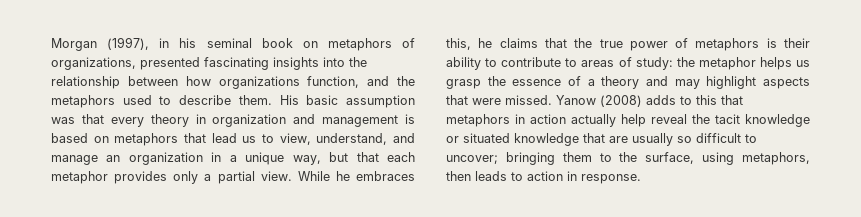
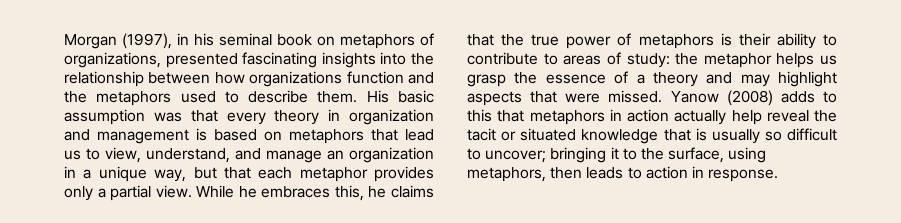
[307,76,360,88] function, -> [346,71,404,84] function
[745,114,810,127] knowledge -> (496, 134) none
[609,136,628,143] are -> [695,128,707,141] is
[562,152,592,162] them -> [610,147,619,160] it

